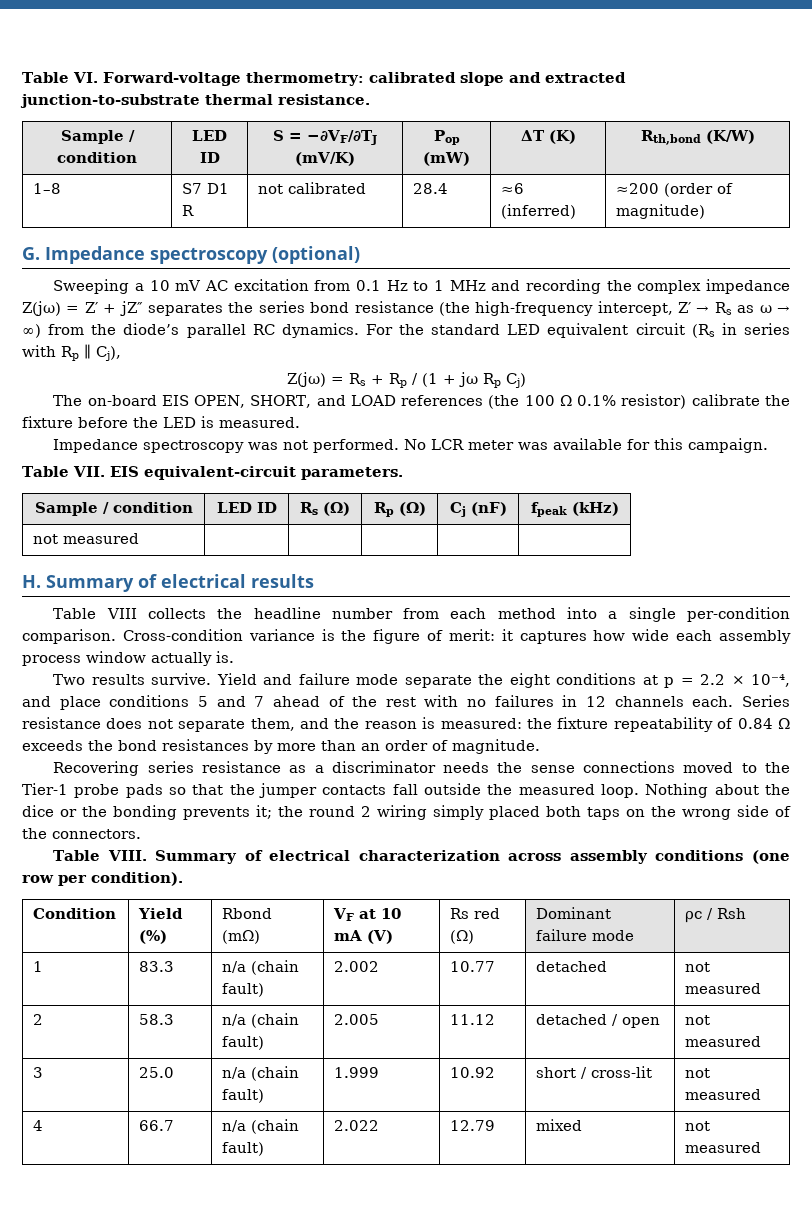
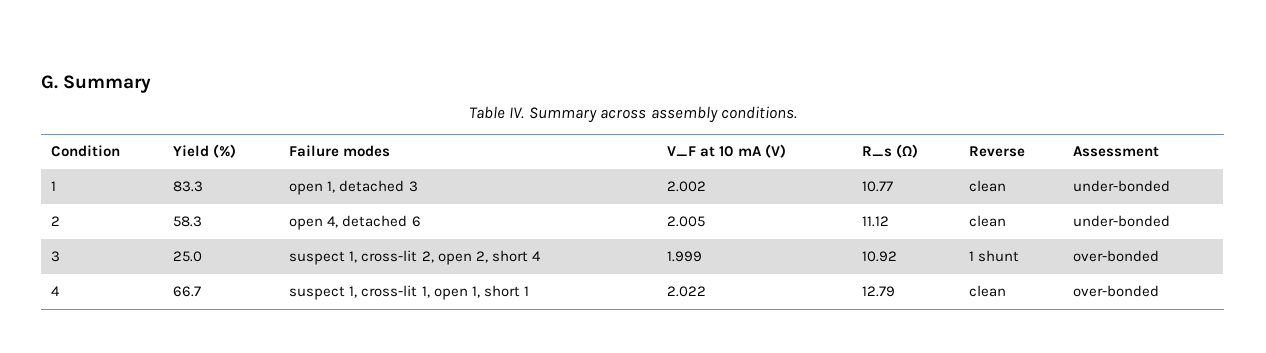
[22,72,626,86] [20,94,370,108] [60,130,135,144] [57,152,137,163] [192,130,227,141] [199,152,220,163] [273,130,377,145] [295,152,355,166] [433,130,460,145] [423,152,470,166] [520,130,576,144] [640,130,755,145] [33,183,62,194] [182,183,230,194] [182,205,195,216] [258,182,367,194] [413,183,449,194] [501,183,525,194] [501,204,577,219] [616,183,734,197] [616,204,706,219] [22,246,360,264] [53,279,791,294] [22,301,791,316] [22,323,790,338] [22,344,121,361] [286,372,526,388] [53,394,790,409] [22,416,300,428] [53,438,769,453] [22,466,403,480] [34,502,193,516] [216,502,277,513] [300,502,350,516] [373,502,426,517] [449,502,507,517] [530,502,619,517] [33,533,140,544] [22,574,314,592] [53,607,790,622] [22,629,791,644] [22,651,234,666] [53,673,791,688] [22,695,790,710] [22,717,790,732] [22,739,540,754] [53,761,790,776] [22,783,791,798] [22,805,791,820] [22,828,141,839] [53,850,790,864] [22,872,183,886] Table VI. Forward-voltage thermometry: calibrated slope and extracted junction-to-substrate thermal resistance. // Sample / condition | LED ID | S = −∂VF/∂TJ (mV/K) | Pop (mW) | ΔT (K) | Rth,bond (K/W) // 1–8 | S7 D1 R | not calibrated | 28.4 | ≈6 (inferred) | ≈200 (order of magnitude) // G. Impedance spectroscopy (optional) // Sweeping a 10 mV AC excitation from 0.1 Hz to 1 MHz and recording the complex impedance Z(jω) = Z′ + jZ″ separates the series bond resistance (the high-frequency intercept, Z′ → Rs as ω → ∞) from the diode’s parallel RC dynamics. For the standard LED equivalent circuit (Rs in series with Rp ∥ Cj), // Z(jω) = Rs + Rp / (1 + jω Rp Cj) // The on-board EIS OPEN, SHORT, and LOAD references (the 100 Ω 0.1% resistor) calibrate the fixture before the LED is measured. // Impedance spectroscopy was not performed. No LCR meter was available for this campaign. // Table VII. EIS equivalent-circuit parameters. // Sample / condition | LED ID | Rs (Ω) | Rp (Ω) | Cj (nF) | fpeak (kHz) // not measured | | | | | // H. Summary of electrical results // Table VIII collects the headline number from each method into a single per-condition comparison. Cross-condition variance is the figure of merit: it captures how wide each assembly process window actually is. // Two results survive. Yield and failure mode separate the eight conditions at p = 2.2 × 10⁻⁴, and place conditions 5 and 7 ahead of the rest with no failures in 12 channels each. Series resistance does not separate them, and the reason is measured: the fixture repeatability of 0.84 Ω exceeds the bond resistances by more than an order of magnitude. // Recovering series resistance as a discriminator needs the sense connections moved to the Tier-1 probe pads so that the jumper contacts fall outside the measured loop. Nothing about the dice or the bonding prevents it; the round 2 wiring simply placed both taps on the wrong side of the connectors. // Table VIII. Summary of electrical characterization across assembly conditions (one row per condition). -> [41,75,152,93] [468,106,798,123] G. Summary // Table IV. Summary across assembly conditions.
[222,908,273,919] [222,930,261,944] [333,908,355,921] Rbond (mΩ) | VF -> [289,145,391,157] [667,146,697,156] Failure modes | V_F
[450,908,501,919] [450,930,475,944] [536,907,612,919] [536,929,635,941] [685,908,747,923] [33,961,44,972] [139,961,175,972] [222,960,300,975] [222,983,265,997] Rs red (Ω) | Dominant failure mode | ρc / Rsh // 1 | 83.3 | n/a (chain fault) -> [862,144,919,158] [969,146,1026,157] [1073,146,1160,157] [51,181,57,191] [173,181,204,192] [289,180,418,195] R_s (Ω) | Reverse | Assessment // 1 | 83.3 | open 1, detached 3
[536,961,608,972] [685,962,711,972] [685,983,762,994] detached | not measured -> [969,180,1007,192] [1073,180,1171,192] clean | under-bonded
[222,1013,300,1028] [222,1036,265,1050] [334,1014,380,1025] [450,1014,496,1025] [536,1014,661,1028] [685,1015,711,1025] [685,1036,762,1047] [33,1067,44,1078] [139,1067,175,1078] [222,1066,300,1081] [222,1089,265,1103] [334,1067,380,1078] [450,1067,496,1078] [536,1066,653,1079] [685,1068,711,1078] [685,1089,762,1100] [33,1120,44,1131] [139,1120,175,1131] [222,1119,300,1134] [222,1142,265,1156] n/a (chain fault) | 2.005 | 11.12 | detached / open | not measured // 3 | 25.0 | n/a (chain fault) | 1.999 | 10.92 | short / cross-lit | not measured // 4 | 66.7 | n/a (chain fault) -> [289,215,421,230] [667,216,706,227] [862,216,890,227] [969,215,1007,227] [1073,215,1171,227] [51,251,61,262] [173,251,203,262] [289,250,541,265] [667,251,703,262] [862,251,898,262] [969,250,1020,262] [1073,250,1160,262] [51,286,61,296] [173,286,202,297] [289,285,529,300] open 4, detached 6 | 2.005 | 11.12 | clean | under-bonded // 3 | 25.0 | suspect 1, cross-lit 2, open 2, short 4 | 1.999 | 10.92 | 1 shunt | over-bonded // 4 | 66.7 | suspect 1, cross-lit 1, open 1, short 1
[536,1119,583,1131] [685,1121,711,1131] [685,1142,762,1153] mixed | not measured -> [969,285,1007,297] [1073,285,1160,297] clean | over-bonded

